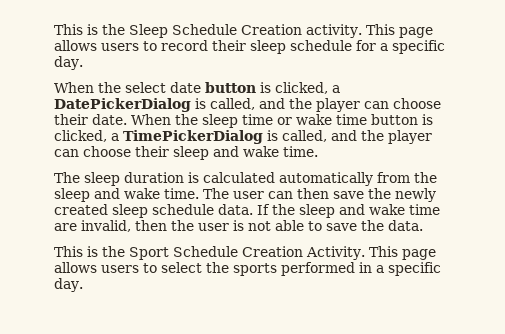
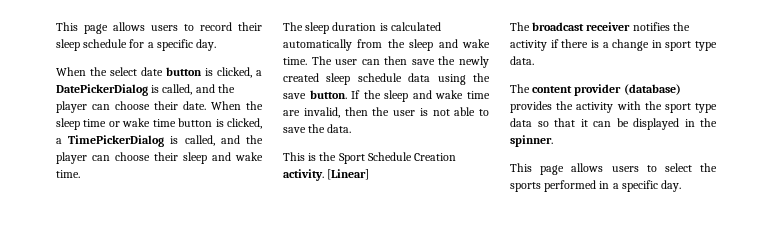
[54,24,395,38] This is the Sleep Schedule Creation activity. This -> [56,22,78,31] This
[218,204,253,215] data. -> [408,73,490,85] [283,90,347,99] data using the save button.
[306,246,365,260] Activity. -> [283,169,370,181] [510,22,690,31] [510,39,717,51] [510,56,534,65] [510,84,681,96] [510,101,717,113] [510,118,717,130] [510,135,553,147] activity. [Linear] // The broadcast receiver notifies the activity if there is a change in sport type data. // The content provider (database) provides the activity with the sport type data so that it can be displayed in the spinner. //

